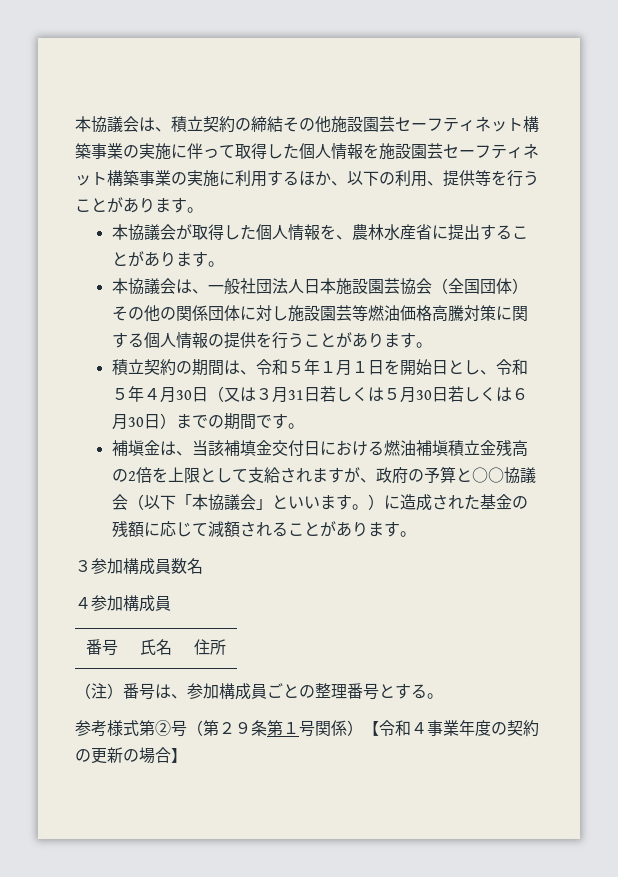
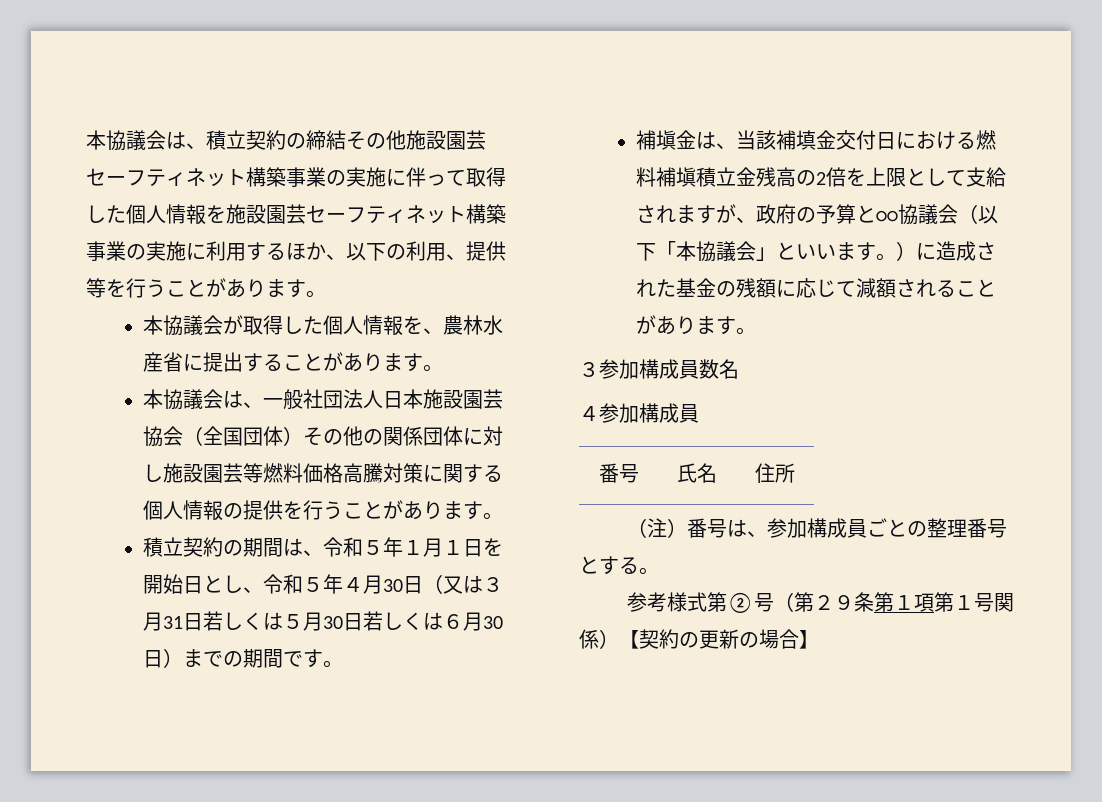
[383,305,400,321] 油 -> [283,463,304,483] 料
[399,440,416,456] 油 -> [636,167,657,187] 料
(299, 728) none -> [913,592,974,612] 項第１
[379,720,507,736] 令和４事業年度の -> (639, 639) none

